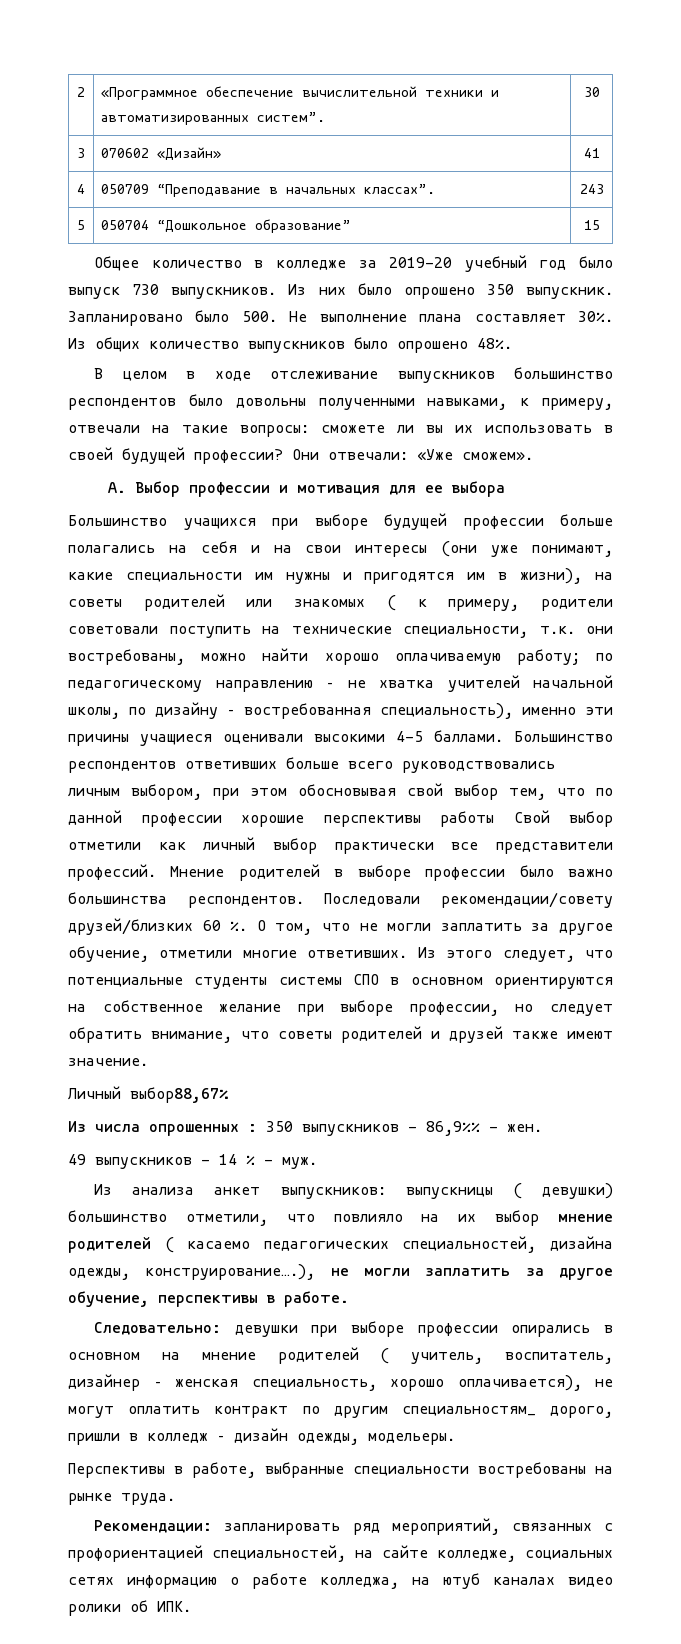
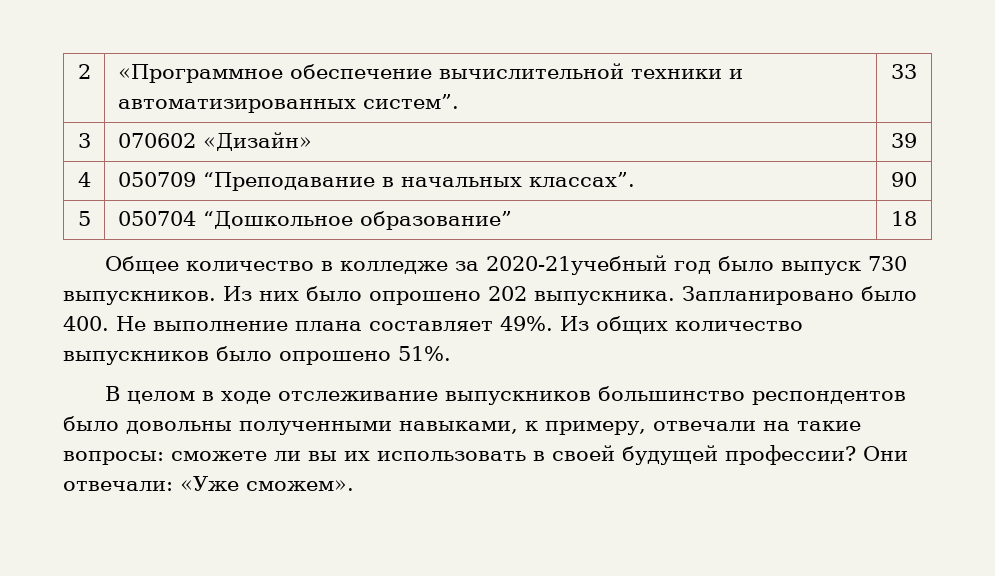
[583,87,600,97] 30 -> [891,64,917,79] 33
[583,148,600,158] 41 -> [891,133,917,148] 39
[579,184,604,194] 243 -> [891,172,917,187] 90
[583,220,600,230] 15 -> [891,211,917,226] 18
[389,255,527,272] 2019-20 учебный -> [486,255,668,275] 2020-21учебный
[486,284,613,299] 350 выпускник. -> [488,286,675,305] 202 выпускника.
[241,311,277,322] 500. -> [63,316,109,331] 400.
[578,311,613,322] 30%. -> [500,316,553,331] 49%.
[477,338,512,349] 48%. -> [398,346,451,361] 51%.
[107,481,505,497] [68,513,613,530] [68,541,614,557] [68,568,614,584] [68,594,613,611] [68,626,613,638] [68,648,613,665] [68,675,613,692] [68,702,613,719] [68,730,613,746] [68,757,555,773] [68,783,613,800] [68,810,613,827] [68,837,613,854] [68,864,613,881] [68,892,613,908] [68,918,614,935] [68,946,613,962] [68,974,613,989] [68,1000,613,1016] [68,1026,613,1043] [68,1058,148,1066] [68,1086,229,1103] [68,1121,542,1136] [68,1154,317,1169] [94,1183,613,1199] [68,1210,613,1226] [68,1236,613,1253] [68,1264,613,1280] [68,1291,349,1307] [94,1321,613,1337] [68,1347,613,1364] [68,1374,613,1391] [68,1406,613,1418] [68,1428,455,1445] [68,1462,613,1478] [68,1493,175,1505] [94,1518,613,1535] [68,1545,613,1562] [68,1573,613,1589] [68,1600,191,1616] // А. Выбор профессии и мотивация для ее выбора // Большинство учащихся при выборе будущей профессии больше полагались на себя и на свои интересы (они уже понимают, какие специальности им нужны и пригодятся им в жизни), на советы родителей или знакомых ( к примеру, родители советовали поступить на технические специальности, т.к. они востребованы, можно найти хорошо оплачиваемую работу; по педагогическому направлению – не хватка учителей начальной школы, по дизайну – востребованная специальность), именно эти причины учащиеся оценивали высокими 4-5 баллами. Большинство респондентов ответивших больше всего руководствовались личным выбором, при этом обосновывая свой выбор тем, что по данной профессии хорошие перспективы работы Свой выбор отметили как личный выбор практически все представители профессий. Мнение родителей в выборе профессии было важно большинства респондентов. Последовали рекомендации/совету друзей/близких 60 %. О том, что не могли заплатить за другое обучение, отметили многие ответивших. Из этого следует, что потенциальные студенты системы СПО в основном ориентируются на собственное желание при выборе профессии, но следует обратить внимание, что советы родителей и друзей также имеют значение. // Личный выбор88,67% // Из числа опрошенных : 350 выпускников - 86,9%% - жен. // 49 выпускников - 14 % - муж. // Из анализа анкет выпускников: выпускницы ( девушки) большинство отметили, что повлияло на их выбор мнение родителей ( касаемо педагогических специальностей, дизайна одежды, конструирование….), не могли заплатить за другое обучение, перспективы в работе. // Следовательно: девушки при выборе профессии опирались в основном на мнение родителей ( учитель, воспитатель, дизайнер – женская специальность, хорошо оплачивается), не могут оплатить контракт по другим специальностям_ дорого, пришли в колледж – дизайн одежды, модельеры. // Перспективы в работе, выбранные специальности востребованы на рынке труда. // Рекомендации: запланировать ряд мероприятий, связанных с профориентацией специальностей, на сайте колледже, социальных сетях информацию о работе колледжа, на ютуб каналах видео ролики об ИПК. -> (354, 485) none

